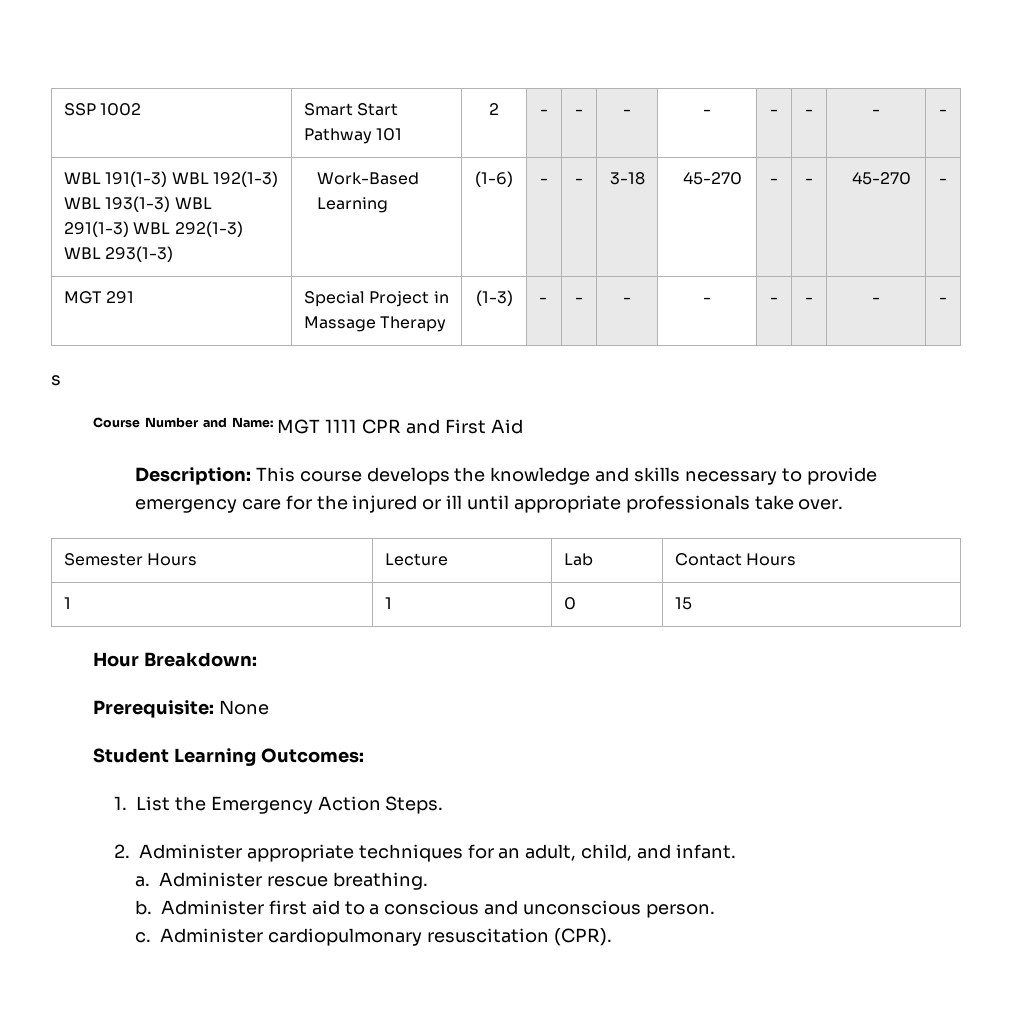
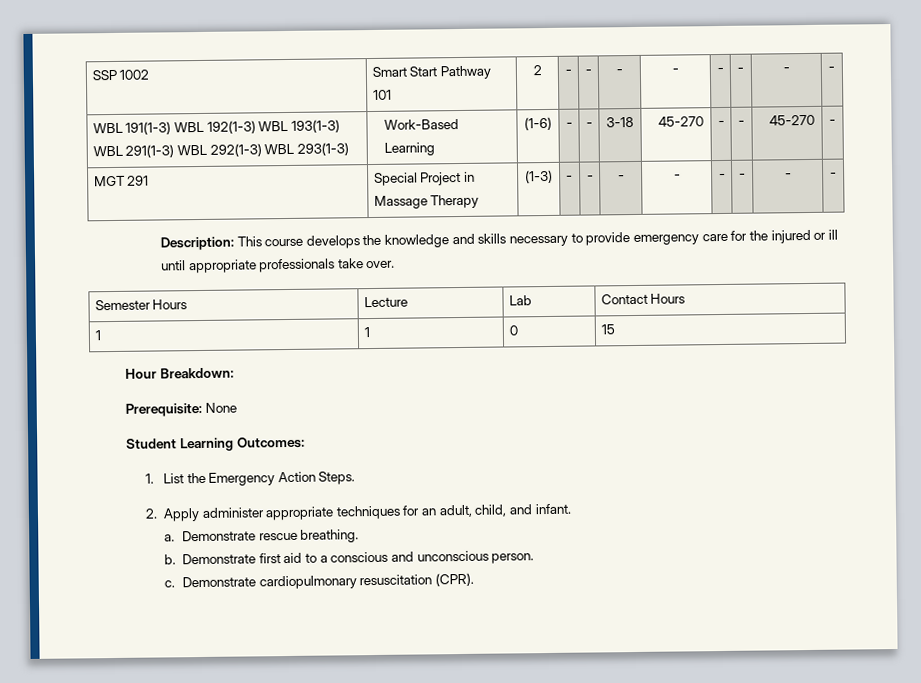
[51,375,61,386] [92,417,523,434] // s // Course Number and Name: MGT 1111 CPR and First Aid -> (837, 175) none
[138,844,242,859] Administer -> [162,507,265,522] Apply administer
[158,872,262,887] Administer -> [182,530,257,542] Demonstrate
[160,900,264,915] Administer -> [182,553,257,565] Demonstrate
[159,928,263,943] Administer -> [182,576,257,588] Demonstrate

